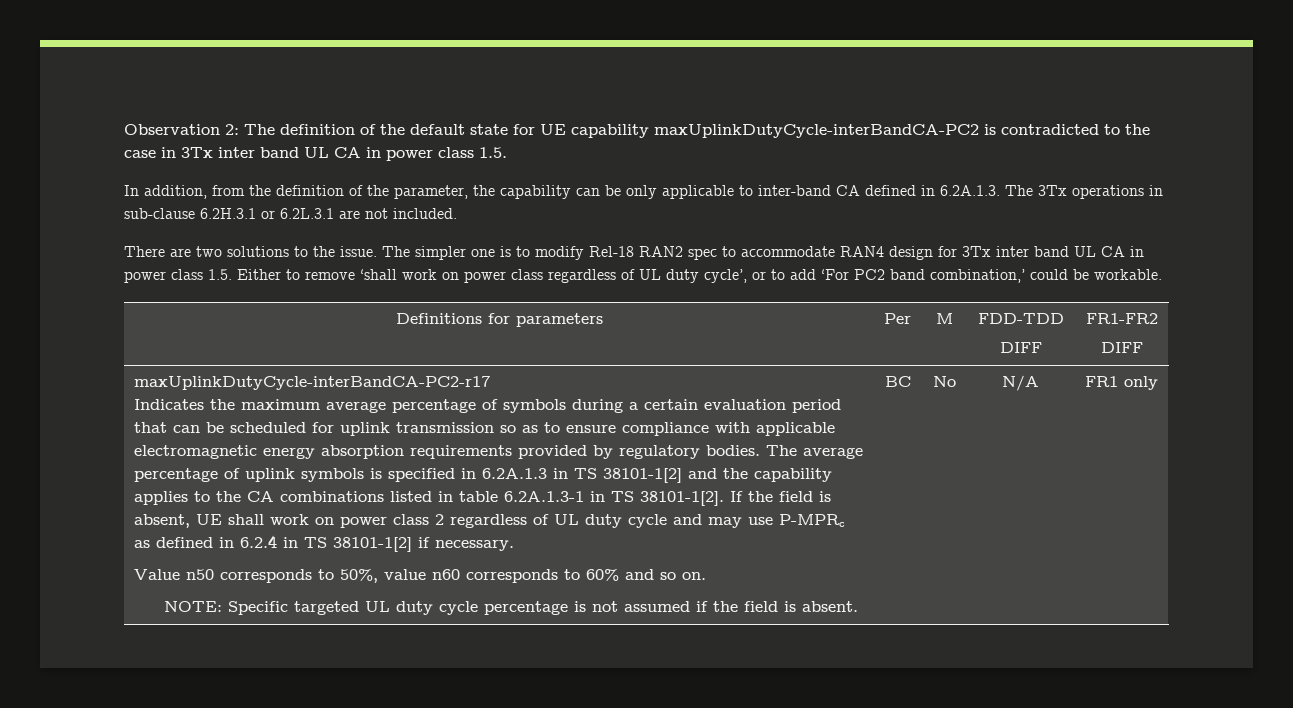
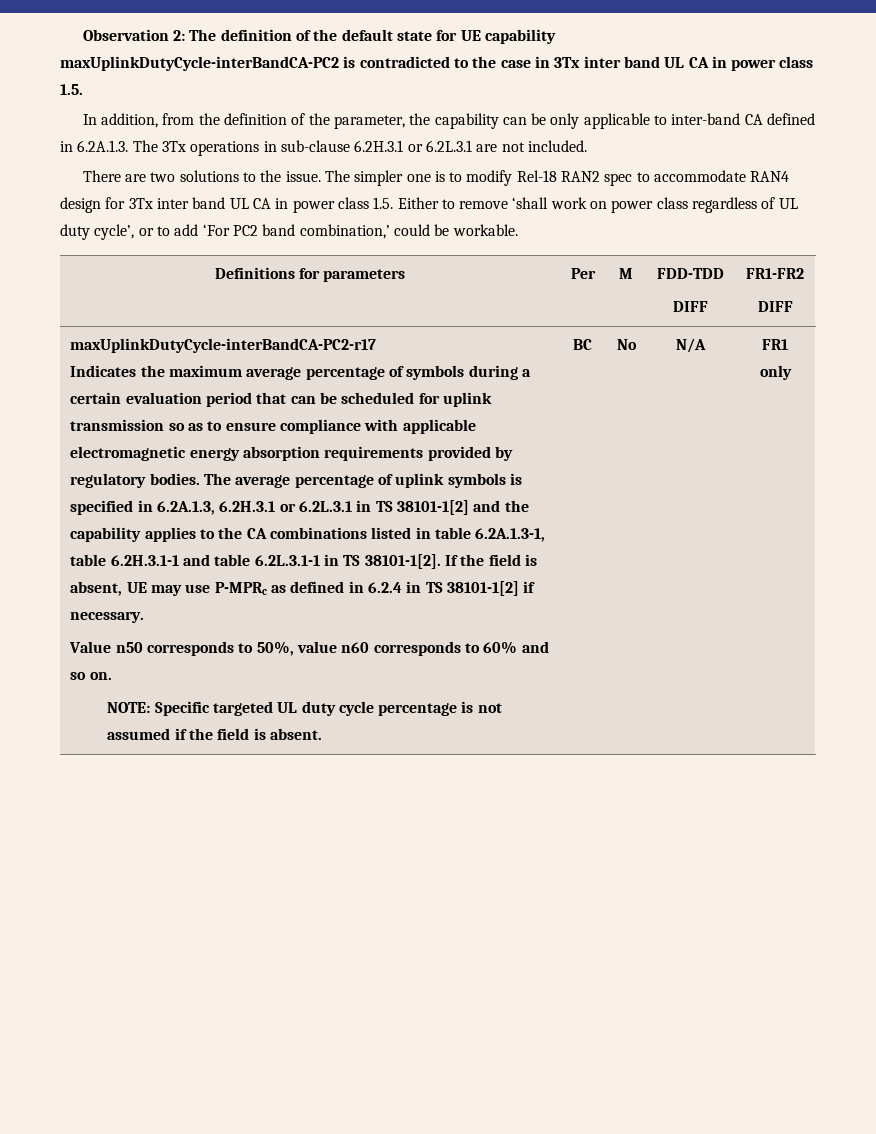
[482,468,548,479] 6.2A.1.3 -> [157,501,353,515] 6.2A.1.3, 6.2H.3.1 or 6.2L.3.1
[504,491,585,502] 6.2A.1.3-1 -> [475,528,546,542] [70,554,320,566] 6.2A.1.3-1, table 6.2H.3.1-1 and table 6.2L.3.1-1
[228,514,703,528] shall work on power class 2 regardless of UL duty cycle and -> (147, 587) none

